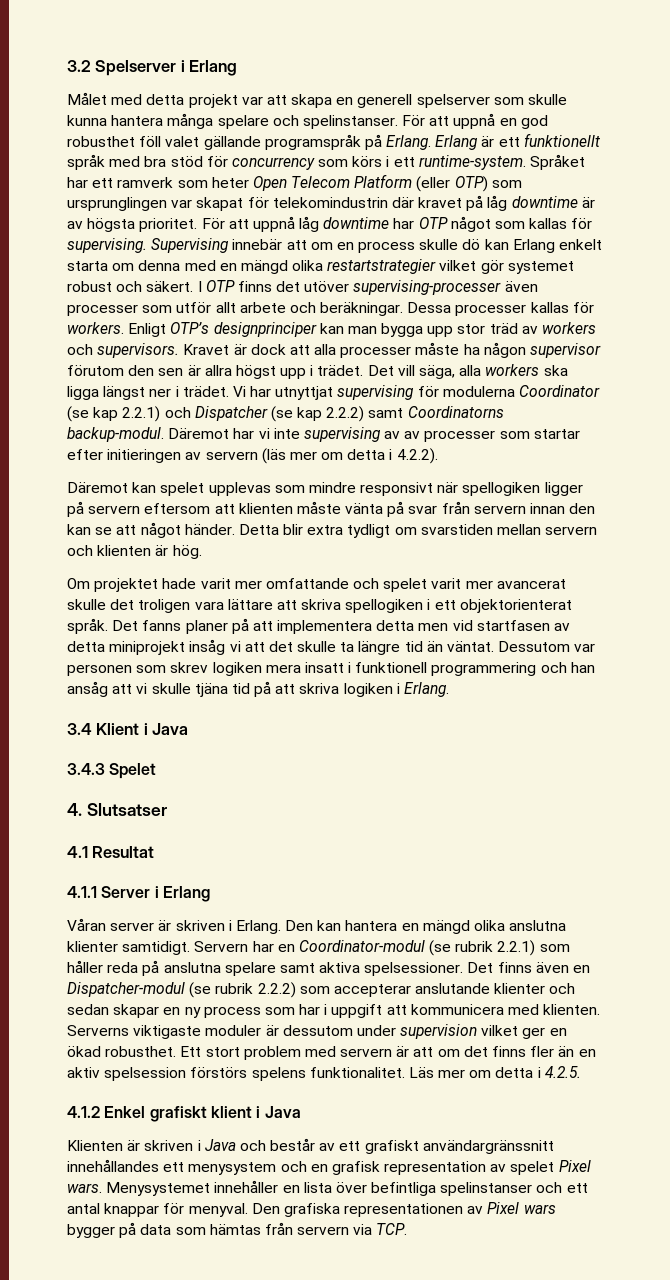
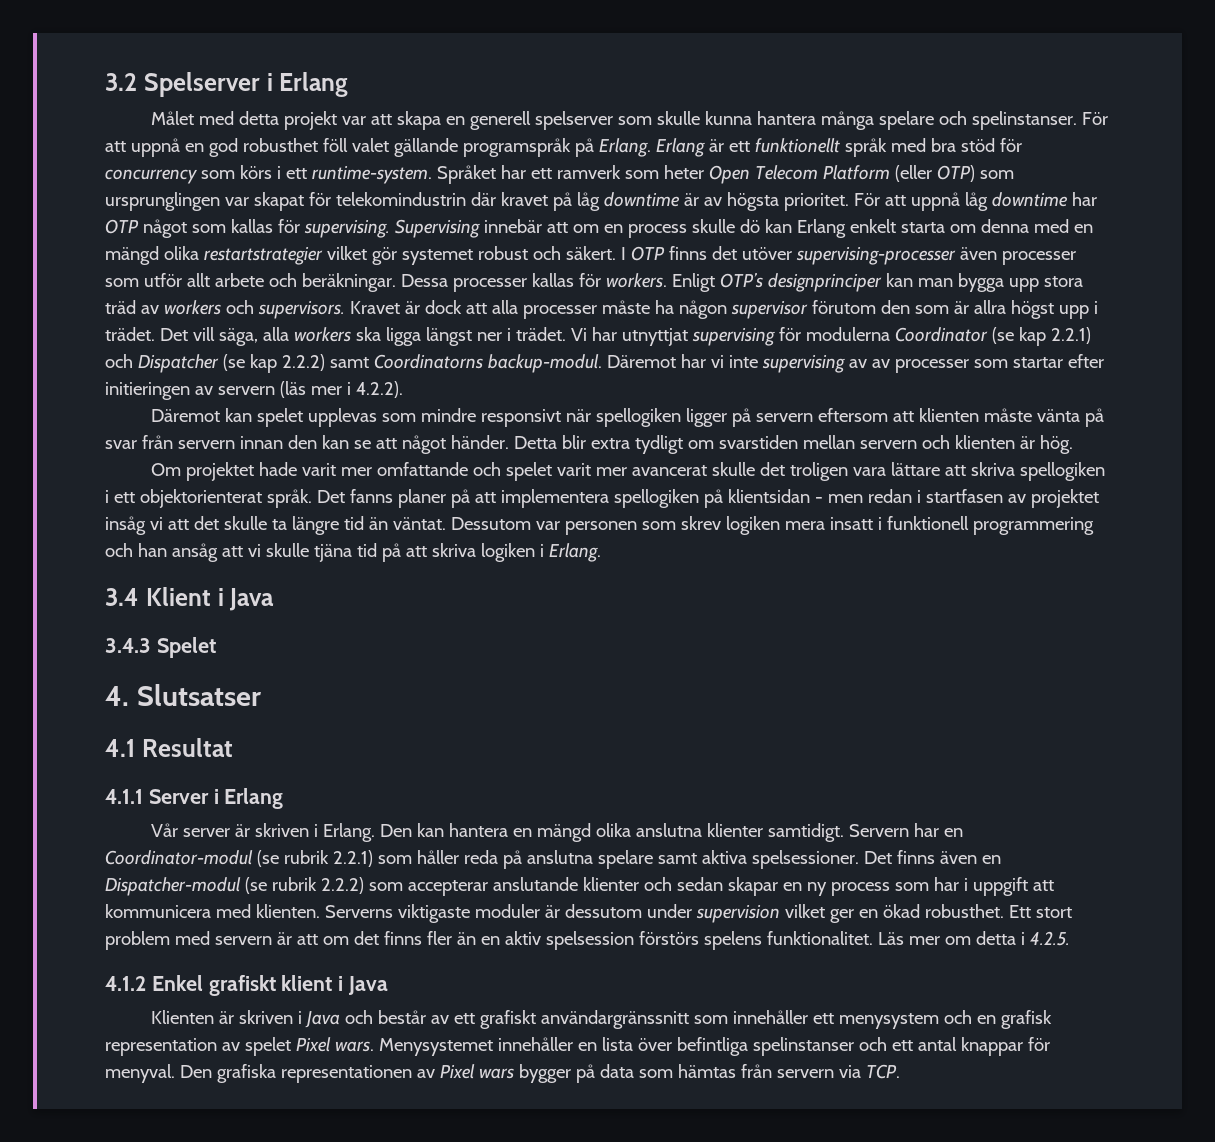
[457,324,486,334] stor -> [1043,276,1083,287] stora
[158,368,184,376] sen -> [914,305,949,314] som
[321,449,386,460] om detta -> (342, 390) none
[376,620,571,631] [67,641,186,655] detta men vid startfasen av detta miniprojekt -> [613,489,1099,508] spellogiken på klientsidan - men redan i startfasen av projektet
[67,918,106,931] Våran -> [151,823,179,837] Vår
[67,1159,159,1172] innehållandes -> [694,1010,809,1024] som innehåller

